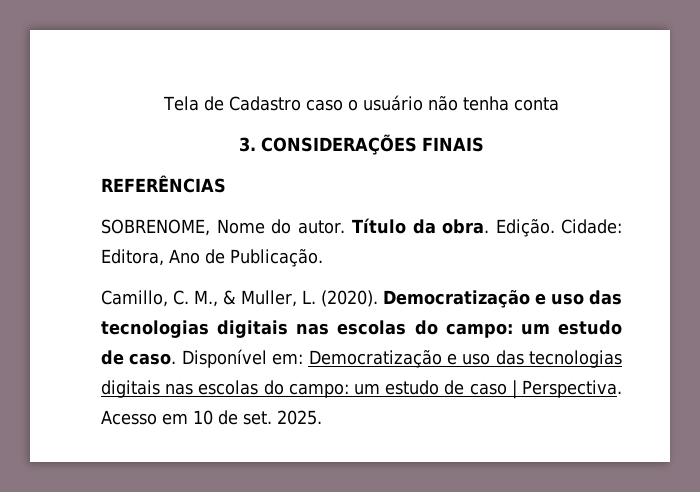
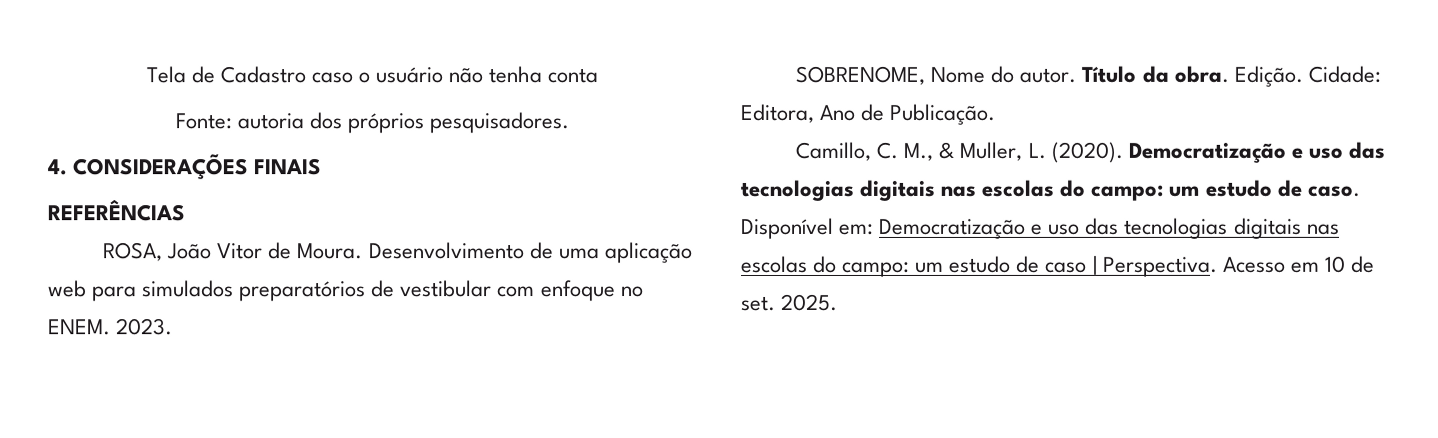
[239,134,484,155] [101,175,226,193] 3. CONSIDERAÇÕES FINAIS // REFERÊNCIAS -> [174,112,570,134] [47,154,322,180] [47,199,186,222] [103,242,693,264] [48,280,644,302] [48,318,174,336] Fonte: autoria dos próprios pesquisadores. // 4. CONSIDERAÇÕES FINAIS // REFERÊNCIAS // ROSA, João Vitor de Moura. Desenvolvimento de uma aplicação web para simulados preparatórios de vestibular com enfoque no ENEM. 2023.

